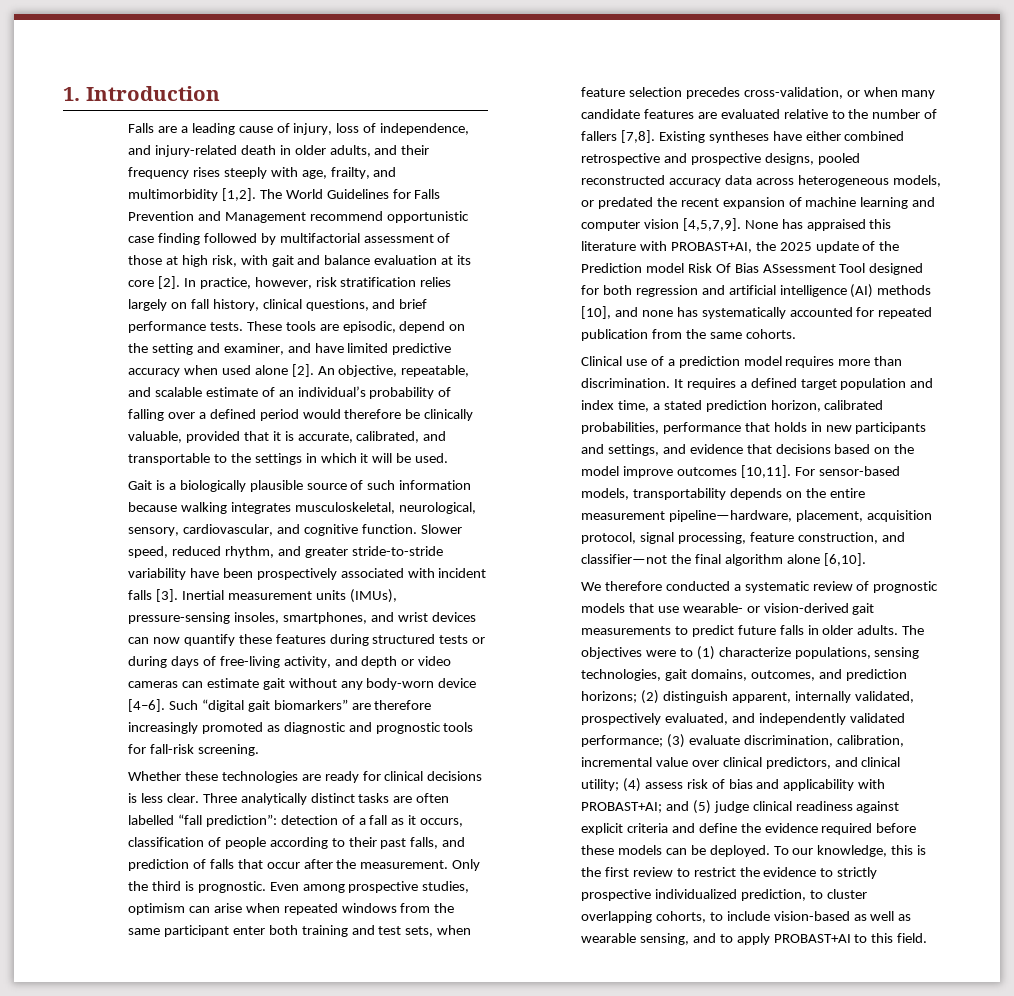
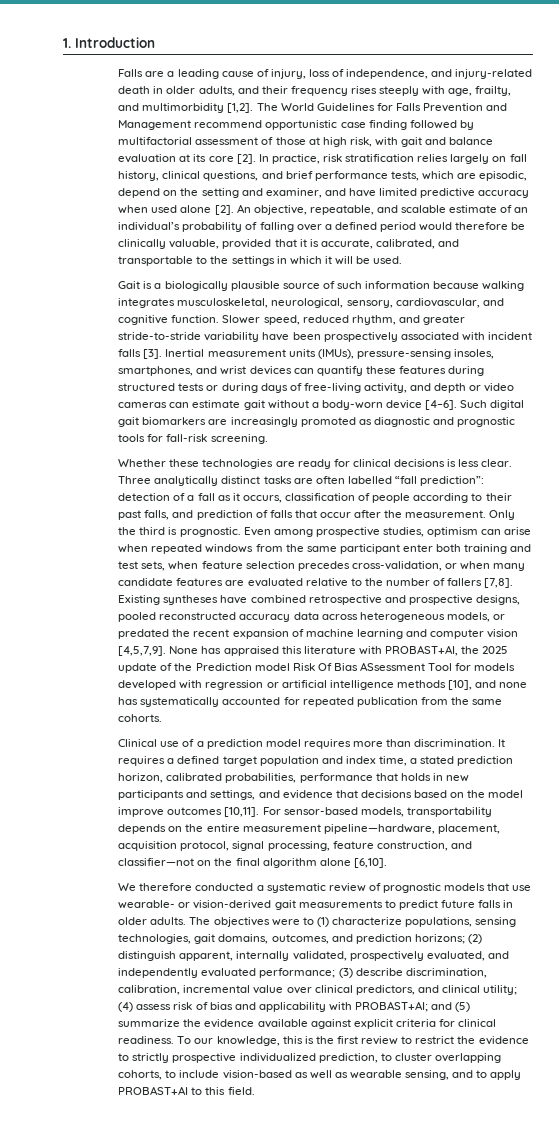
[254,277,312,289] however, -> (320, 159) none
[209,321,316,331] tests. These tools -> [390,171,454,181] tests, which
[152,637,180,644] now -> (314, 371) none
[340,681,363,690] any -> [311,402,319,408] a
[201,699,432,712] “digital gait biomarkers” are therefore -> [490,400,525,410] [118,417,228,427] digital gait biomarkers are
[805,131,841,141] either -> (248, 599) none
[869,263,924,275] [580,285,725,297] designed for both regression and -> [455,663,516,671] [118,680,279,690] for models developed with regression or
[850,284,874,298] (AI) -> (394, 685) none
(667, 559) none -> [197,860,212,866] on
[849,713,905,723] validated -> [201,968,257,977] evaluated
[688,735,740,745] evaluate -> [355,968,403,976] describe
[713,801,900,813] [580,823,917,835] [580,845,770,857] judge clinical readiness against explicit criteria and define the evidence required before these models can be deployed. -> [118,1019,497,1029] [118,1036,175,1044] summarize the evidence available against explicit criteria for clinical readiness.

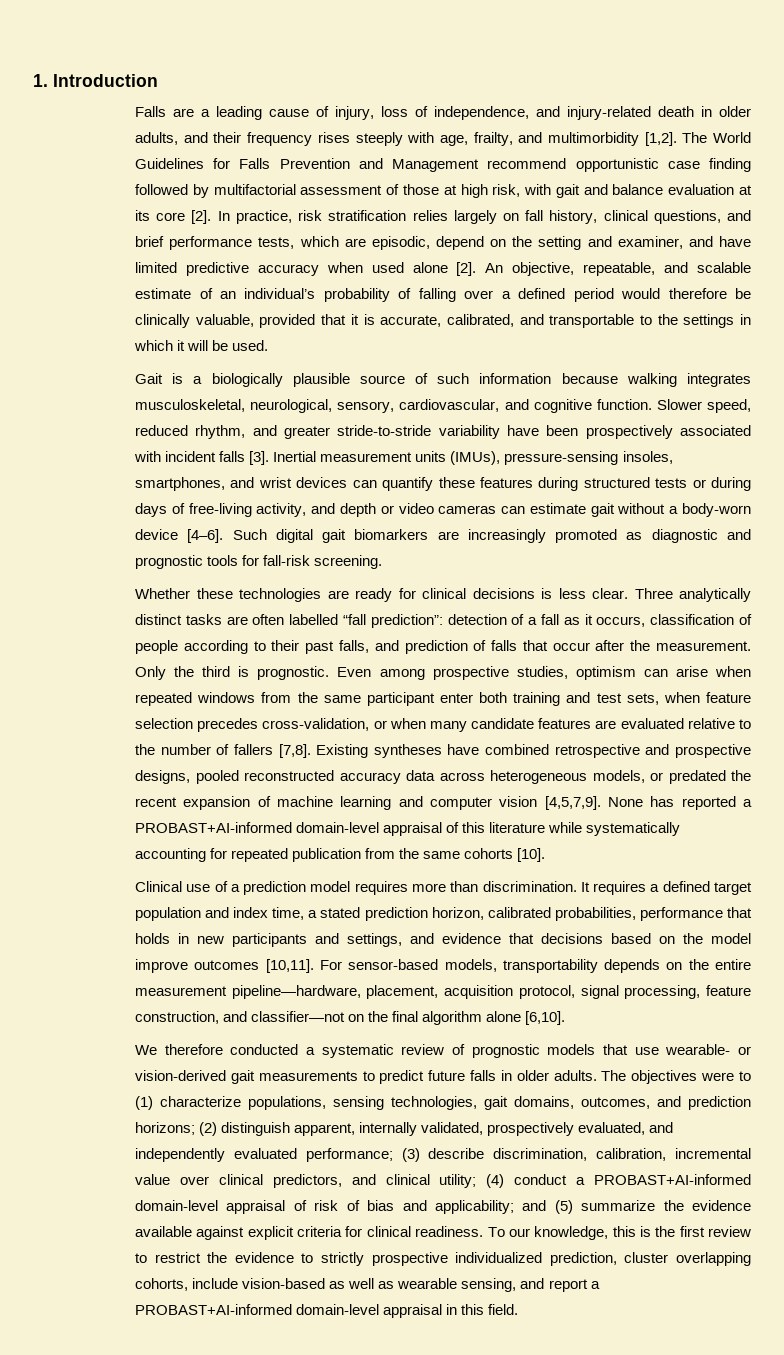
[223,645,509,656] [118,662,516,673] [118,680,528,690] [118,697,281,707] appraised this literature with PROBAST+AI, the 2025 update of the Prediction model Risk Of Bias ASsessment Tool for models developed with regression or artificial intelligence methods [10], and none has systematically accounted -> [681,796,752,810] [135,822,681,836] [135,848,207,862] reported a PROBAST+AI-informed domain-level appraisal of this literature while systematically accounting
[118,714,163,722] cohorts. -> [464,848,546,862] cohorts [10].
[136,1004,172,1010] assess -> [514,1174,751,1185] [135,1200,307,1214] conduct a PROBAST+AI-informed domain-level appraisal of
[258,1001,429,1012] applicability with PROBAST+AI; -> [434,1200,514,1214] applicability;
[380,1053,392,1061] to -> (617, 1259) none
[165,1070,177,1078] to -> (189, 1284) none
[476,1070,522,1080] [118,1086,203,1095] to apply PROBAST+AI to -> [548,1279,600,1292] [135,1304,458,1318] report a PROBAST+AI-informed domain-level appraisal in

